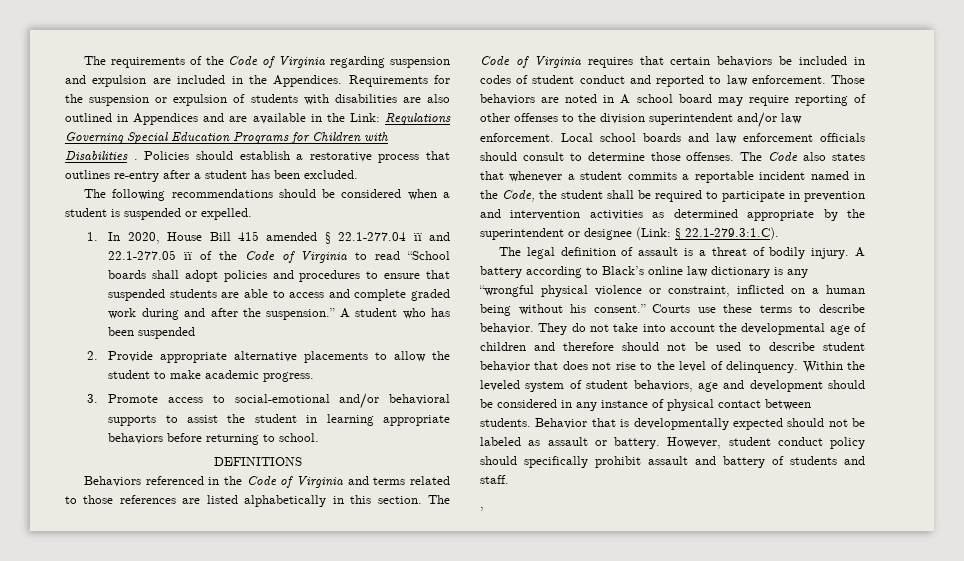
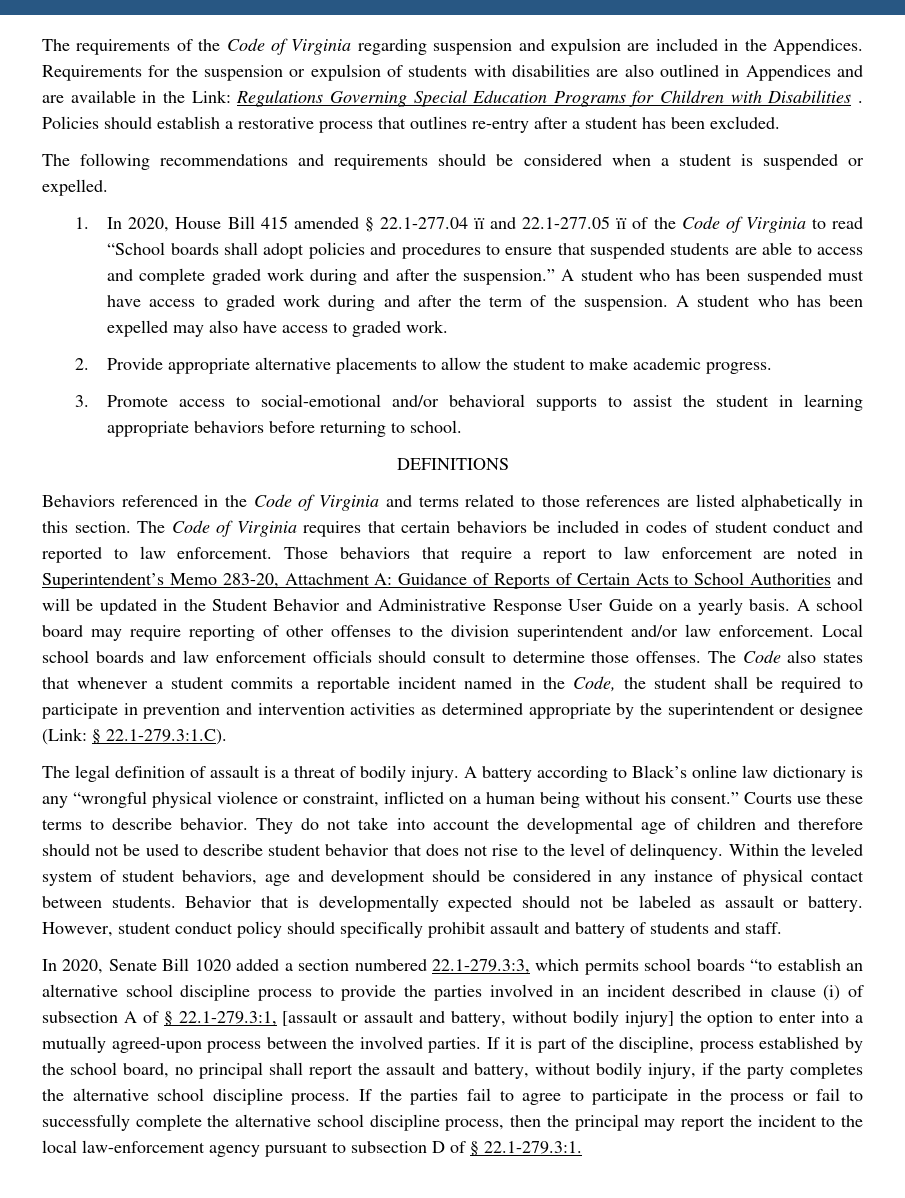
(273, 193) none -> [298,154,429,170] and requirements
(196, 333) none -> [827,270,864,281] [107,294,864,311] [107,320,449,337] must have access to graded work during and after the term of the suspension. A student who has been expelled may also have access to graded work.
[541,94,615,103] are noted in -> [421,546,863,563] [42,572,864,589] [42,598,791,615] that require a report to law enforcement are noted in Superintendent’s Memo 283-20, Attachment A: Guidance of Reports of Certain Acts to School Authorities and will be updated in the Student Behavior and Administrative Response User Guide on a yearly basis.
[480,507,484,511] , -> [42,958,863,975] [42,984,864,1001] [42,1010,864,1027] [42,1036,863,1053] [42,1062,863,1079] [42,1088,863,1105] [42,1114,864,1131] [42,1140,582,1157] In 2020, Senate Bill 1020 added a section numbered 22.1-279.3:3, which permits school boards “to establish an alternative school discipline process to provide the parties involved in an incident described in clause (i) of subsection A of § 22.1-279.3:1, [assault or assault and battery, without bodily injury] the option to enter into a mutually agreed-upon process between the involved parties. If it is part of the discipline, process established by the school board, no principal shall report the assault and battery, without bodily injury, if the party completes the alternative school discipline process. If the parties fail to agree to participate in the process or fail to successfully complete the alternative school discipline process, then the principal may report the incident to the local law-enforcement agency pursuant to subsection D of § 22.1-279.3:1.

